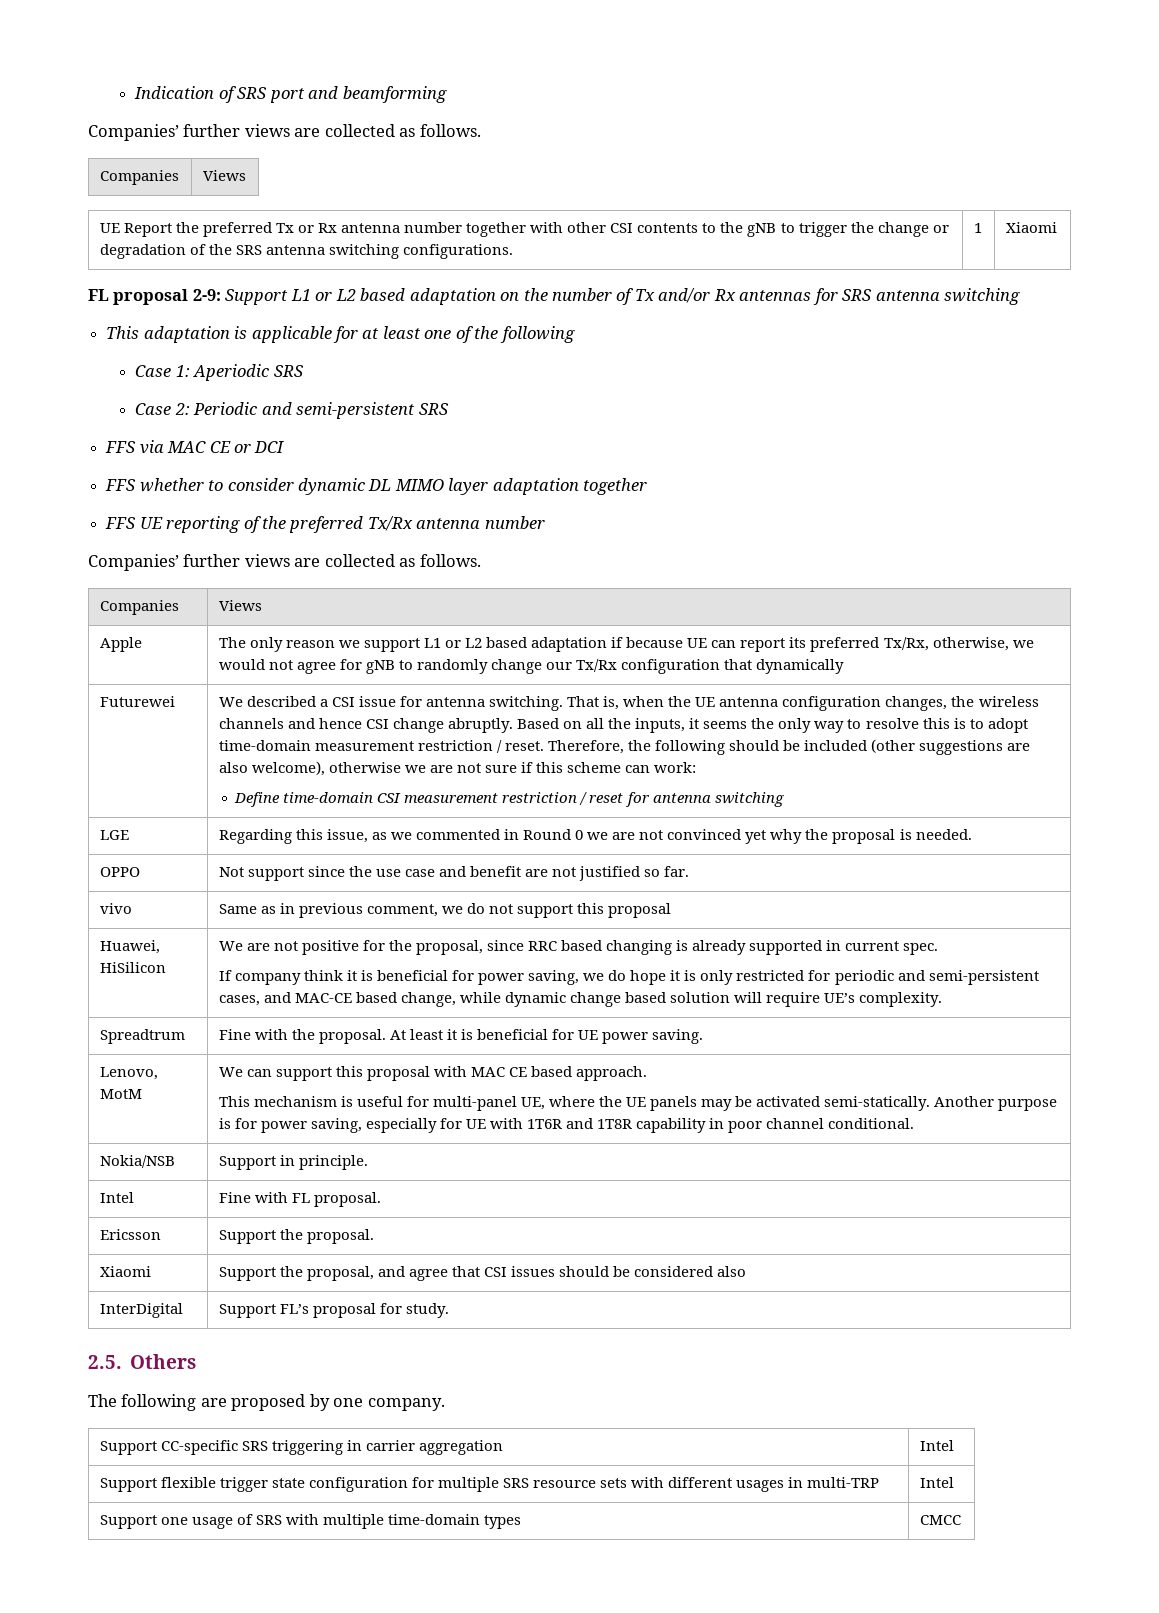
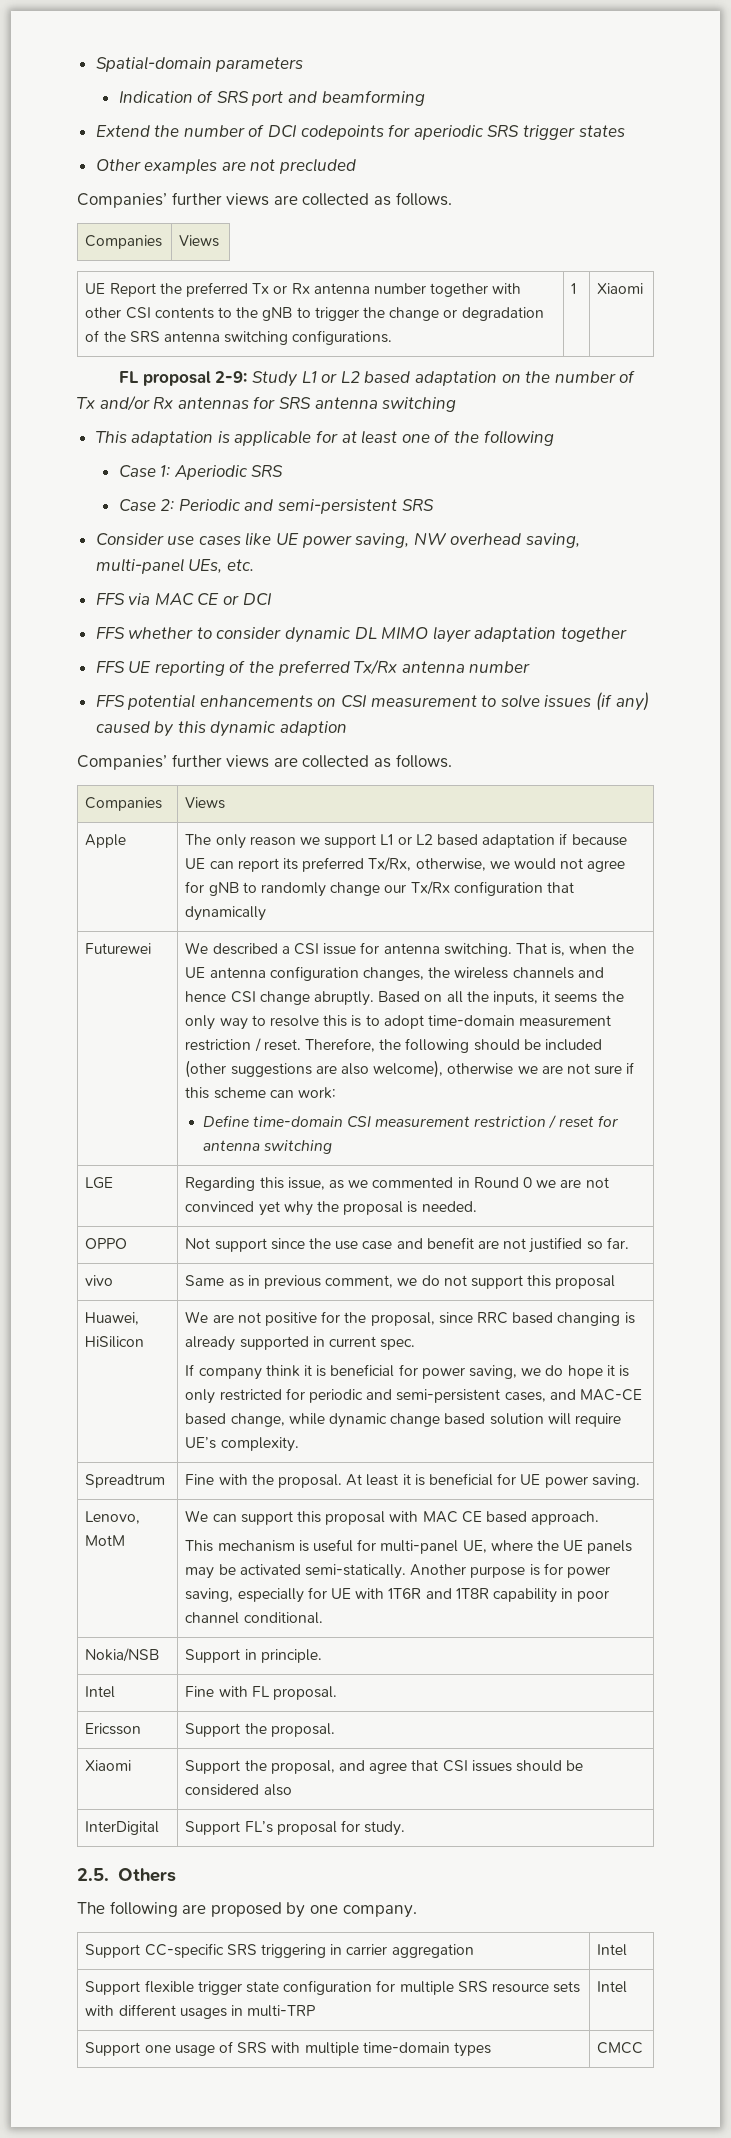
(134, 92) none -> [95,56,304,72] Spatial-domain parameters //
(447, 94) none -> [95,124,625,140] [95,158,357,174] // Extend the number of DCI codepoints for aperiodic SRS trigger states // Other examples are not precluded
[225,289,289,305] Support -> [252,371,299,387] Study
(449, 409) none -> [95,532,581,548] [95,558,254,574] // Consider use cases like UE power saving, NW overhead saving, multi-panel UEs, etc.
(545, 522) none -> [95,692,649,711] [95,721,348,737] // FFS potential enhancements on CSI measurement to solve issues (if any) caused by this dynamic adaption

